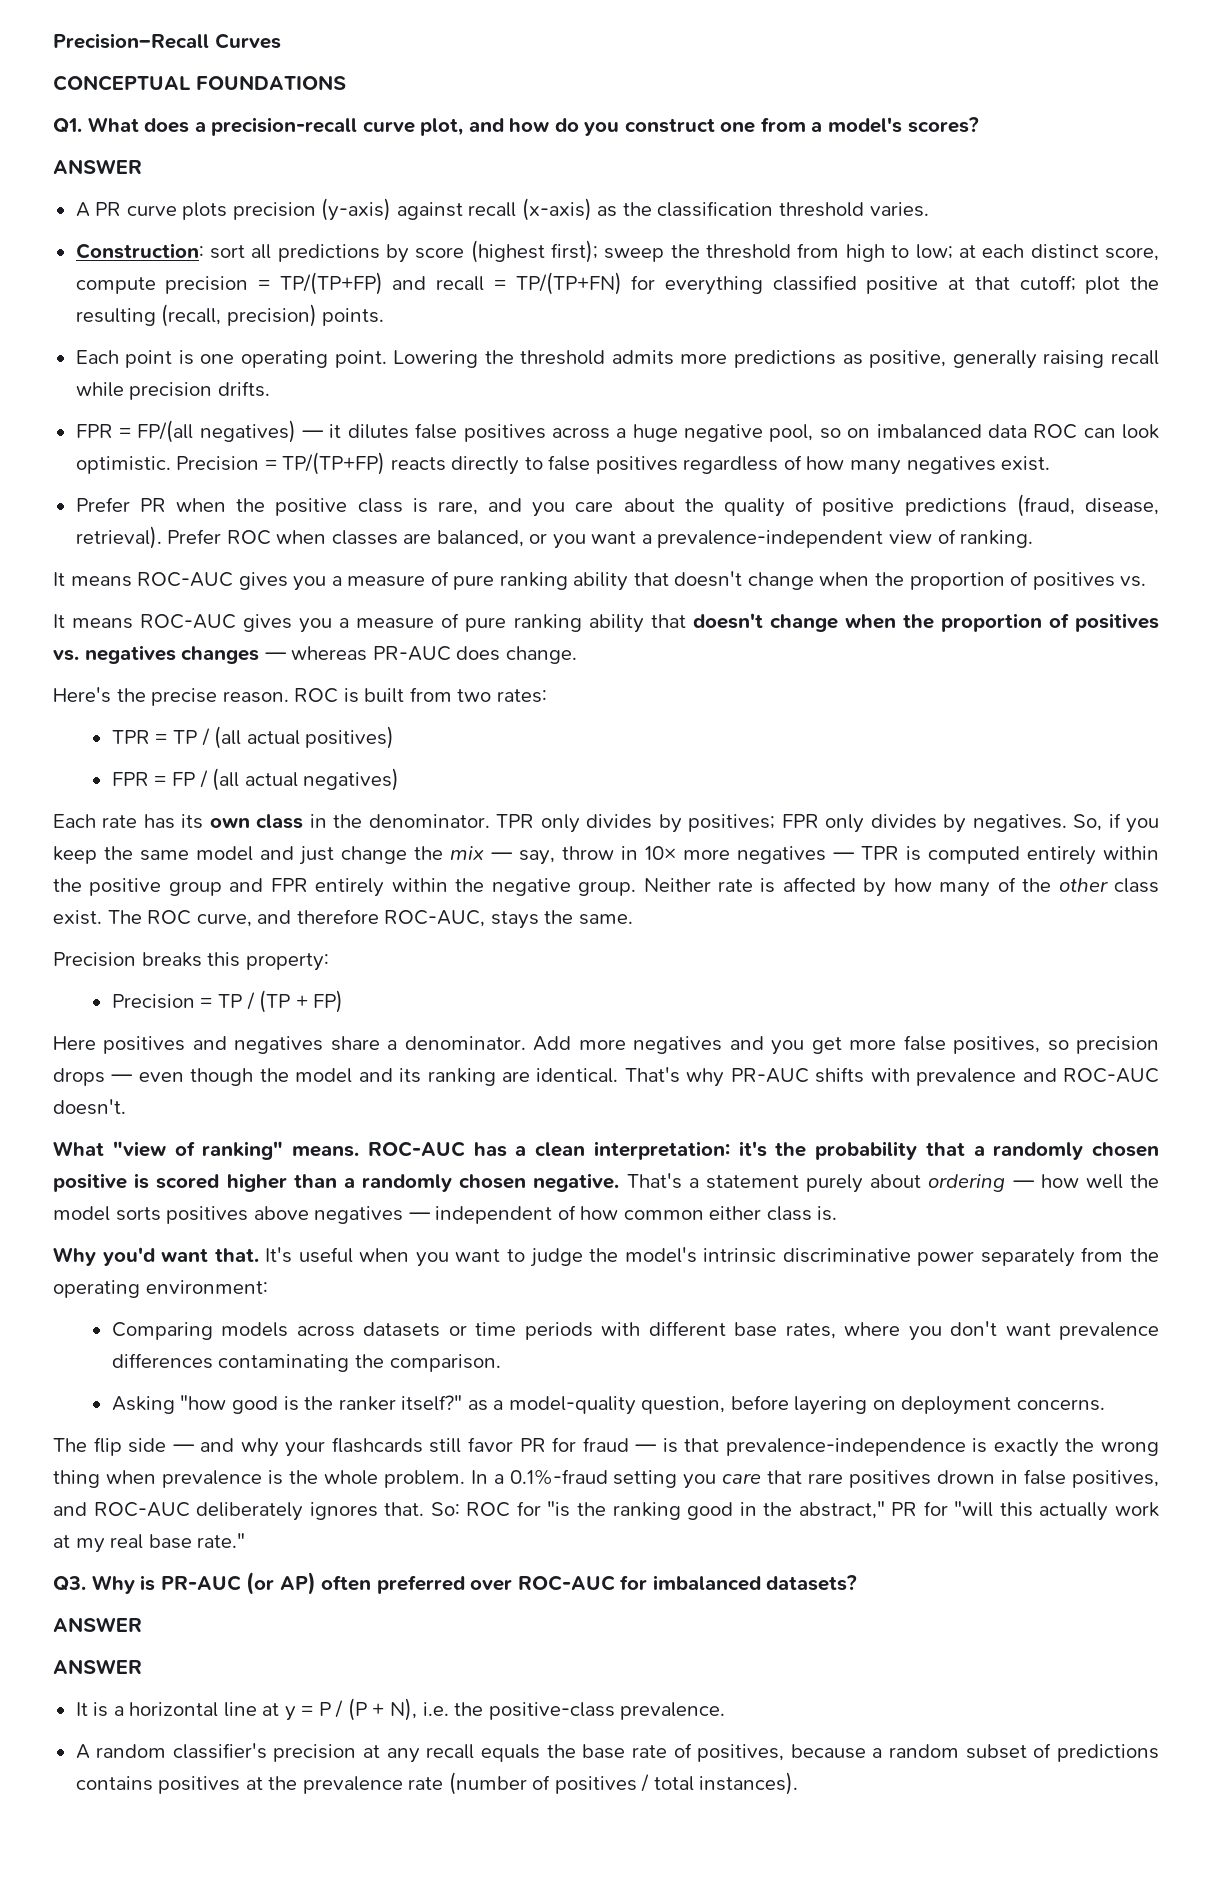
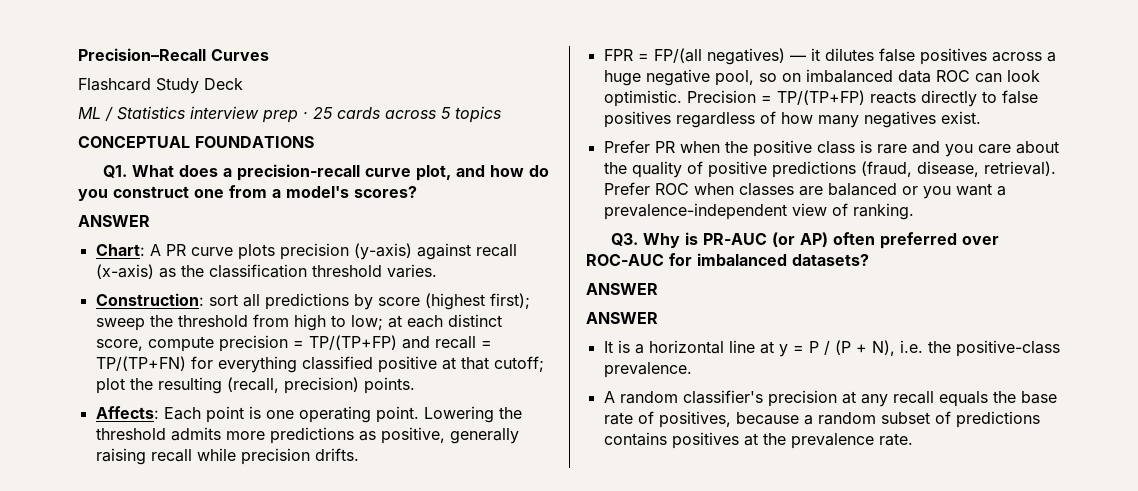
(281, 41) none -> [78,78,243,94] [78,106,501,123] // Flashcard Study Deck // ML / Statistics interview prep · 25 cards across 5 topics
(142, 166) none -> [95,244,145,256] Chart:
(385, 317) none -> [95,406,159,419] Affects:
[437,501,478,515] rare, -> [876,144,907,154] rare
[436,530,524,547] balanced, -> [827,183,897,196] balanced
[53,571,1147,591] [53,613,1159,633] [53,645,577,664] [53,687,547,706] [111,726,395,749] [111,768,400,791] [53,813,1159,833] [53,846,1159,865] [53,877,1160,897] [53,909,633,929] [53,952,329,971] [111,990,344,1013] [53,1035,1160,1055] [53,1067,1160,1087] [53,1099,126,1115] [53,1141,1159,1160] [53,1173,1159,1193] [53,1205,838,1224] [53,1247,1159,1267] [53,1280,268,1298] [111,1321,1160,1341] [111,1353,501,1372] [111,1395,1105,1415] [53,1437,1159,1457] [53,1469,1159,1489] [53,1501,1159,1521] [53,1533,246,1553] // It means ROC-AUC gives you a measure of pure ranking ability that doesn't change when the proportion of positives vs. // It means ROC-AUC gives you a measure of pure ranking ability that doesn't change when the proportion of positives vs. negatives changes — whereas PR-AUC does change. // Here's the precise reason. ROC is built from two rates: // TPR = TP / (all actual positives) // FPR = FP / (all actual negatives) // Each rate has its own class in the denominator. TPR only divides by positives; FPR only divides by negatives. So, if you keep the same model and just change the mix — say, throw in 10× more negatives — TPR is computed entirely within the positive group and FPR entirely within the negative group. Neither rate is affected by how many of the other class exist. The ROC curve, and therefore ROC-AUC, stays the same. // Precision breaks this property: // Precision = TP / (TP + FP) // Here positives and negatives share a denominator. Add more negatives and you get more false positives, so precision drops — even though the model and its ranking are identical. That's why PR-AUC shifts with prevalence and ROC-AUC doesn't. // What "view of ranking" means. ROC-AUC has a clean interpretation: it's the probability that a randomly chosen positive is scored higher than a randomly chosen negative. That's a statement purely about ordering — how well the model sorts positives above negatives — independent of how common either class is. // Why you'd want that. It's useful when you want to judge the model's intrinsic discriminative power separately from the operating environment: // Comparing models across datasets or time periods with different base rates, where you don't want prevalence differences contaminating the comparison. // Asking "how good is the ranker itself?" as a model-quality question, before layering on deployment concerns. // The flip side — and why your flashcards still favor PR for fraud — is that prevalence-independence is exactly the wrong thing when prevalence is the whole problem. In a 0.1%-fraud setting you care that rare positives drown in false positives, and ROC-AUC deliberately ignores that. So: ROC for "is the ranking good in the abstract," PR for "will this actually work at my real base rate." -> (914, 211) none
[408,1772,799,1795] rate (number of positives / total instances). -> [878,433,913,446] rate.

